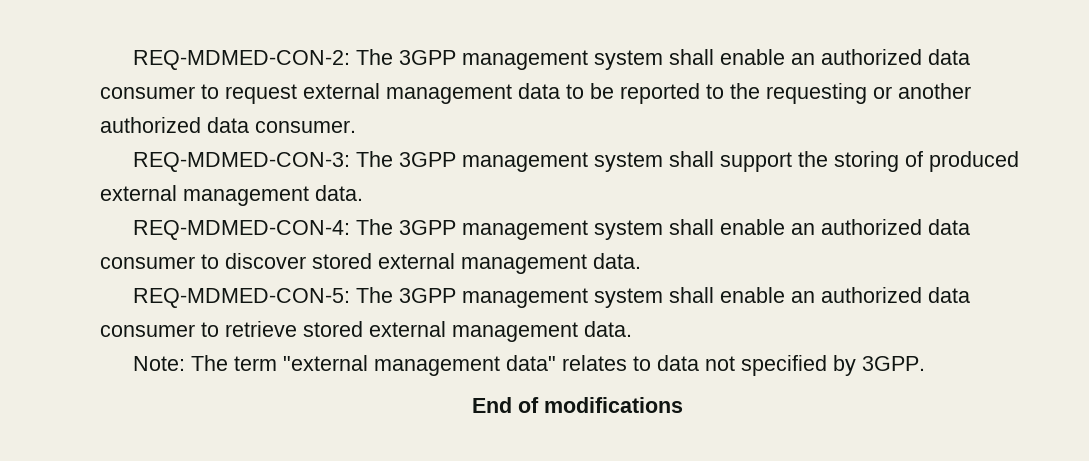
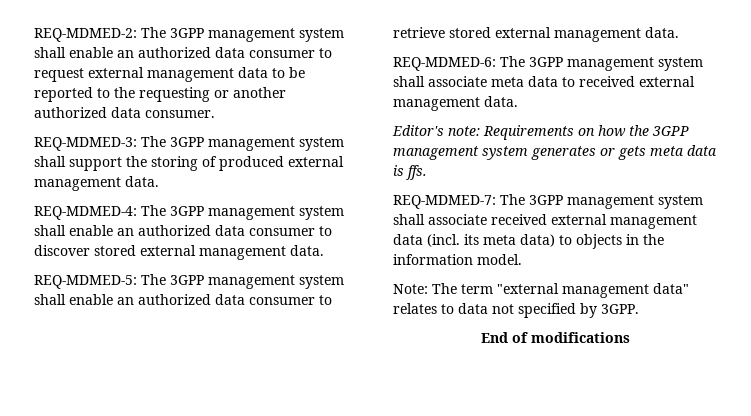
[132,50,350,70] REQ-MDMED-CON-2: -> [34,28,137,42] REQ-MDMED-2:
[132,152,350,172] REQ-MDMED-CON-3: -> [34,137,137,151] REQ-MDMED-3:
[132,220,350,240] REQ-MDMED-CON-4: -> [34,206,137,220] REQ-MDMED-4:
[132,288,350,308] REQ-MDMED-CON-5: -> [34,275,137,289] REQ-MDMED-5:
(632, 329) none -> [393,56,703,71] [393,76,695,87] [393,96,518,111] [392,125,689,140] [393,145,717,160] [393,165,427,180] [393,194,703,209] [393,214,697,229] [393,234,664,249] [393,254,522,265] // REQ-MDMED-6: The 3GPP management system shall associate meta data to received external management data. // Editor's note: Requirements on how the 3GPP management system generates or gets meta data is ffs. // REQ-MDMED-7: The 3GPP management system shall associate received external management data (incl. its meta data) to objects in the information model.

